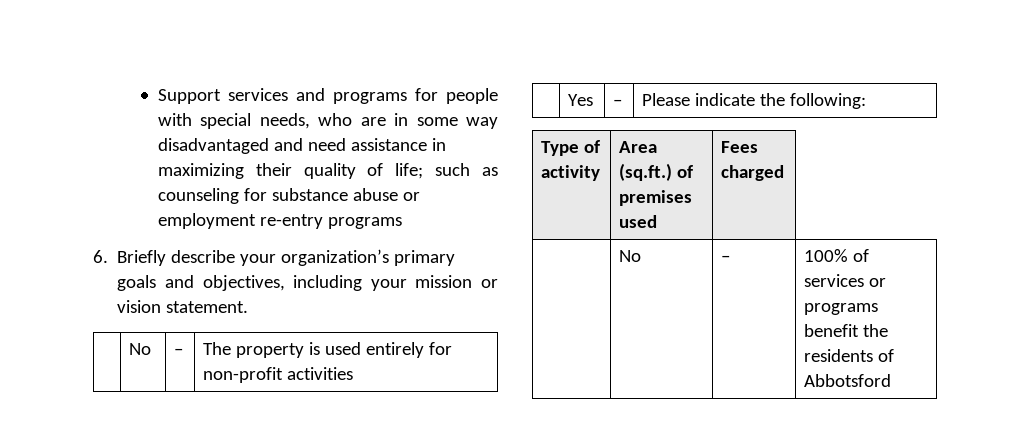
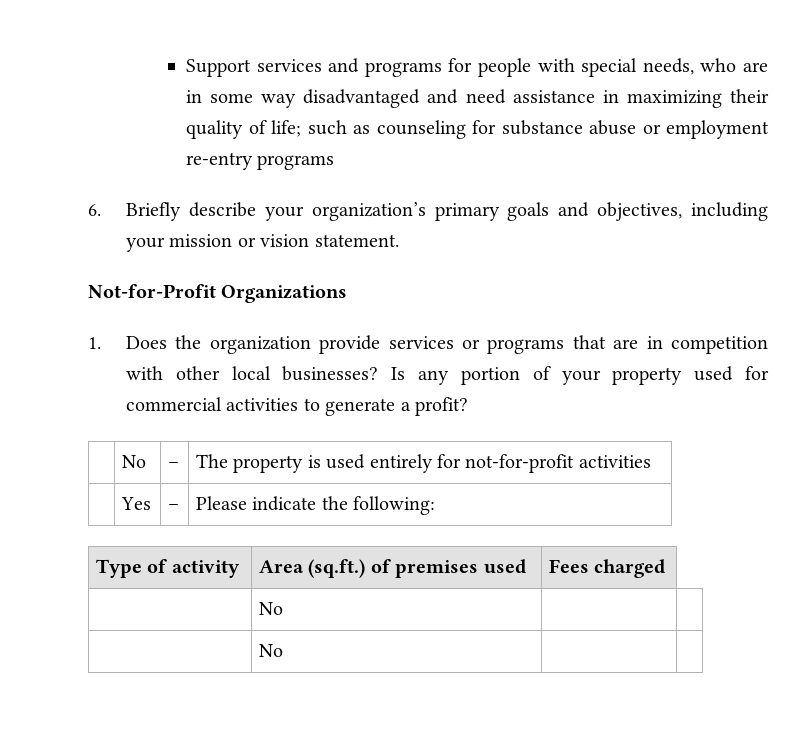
(249, 307) none -> [88,284,348,303] [88,335,769,354] [126,366,770,385] [126,397,469,416] // Not-for-Profit Organizations // 1. Does the organization provide services or programs that are in competition with other local businesses? Is any portion of your property used for commercial activities to generate a profit?
[203,367,284,383] non-profit -> [465,454,575,473] not-for-profit
[721,255,731,262] [804,249,870,262] [804,274,887,287] [804,303,879,315] [804,324,889,337] [804,349,895,362] [804,374,892,387] – | 100% of services or programs benefit the residents of Abbotsford -> [259,644,284,657] | // | No | |

